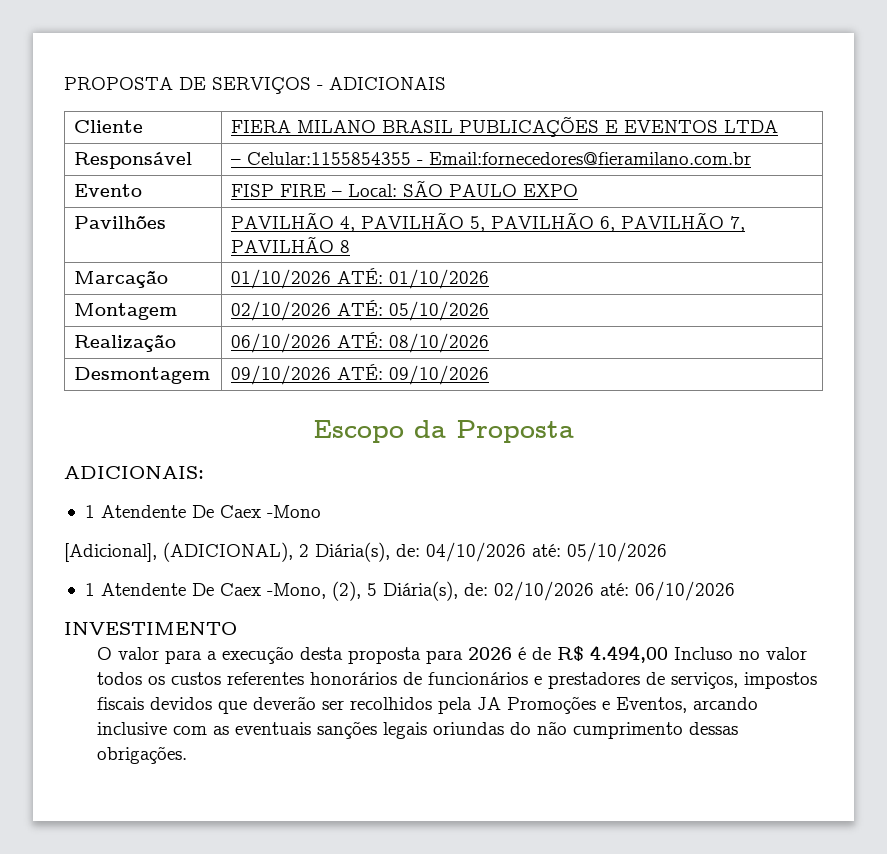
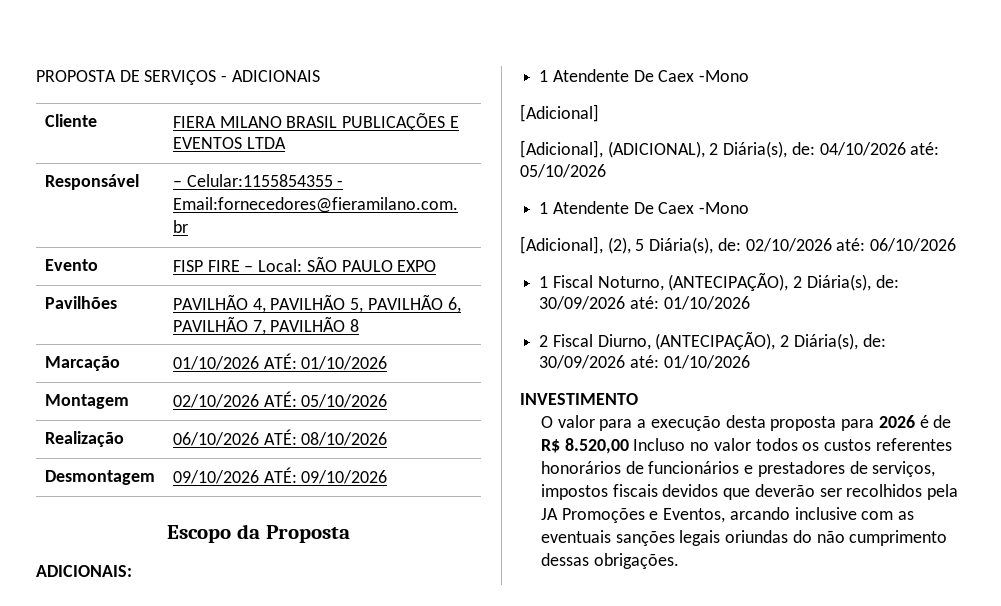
(321, 511) none -> [520,104,599,122] // [Adicional]
[266,583,326,599] -Mono, -> [699,202,750,214] [520,236,603,254] -Mono // [Adicional],
(735, 591) none -> [539,272,899,291] [539,296,750,310] [539,331,886,350] [539,355,750,369] // 1 Fiscal Noturno, (ANTECIPAÇÃO), 2 Diária(s), de: 30/09/2026 até: 01/10/2026 // 2 Fiscal Diurno, (ANTECIPAÇÃO), 2 Diária(s), de: 30/09/2026 até: 01/10/2026
[590,645,669,663] 4.494,00 -> [564,438,629,454] 8.520,00

